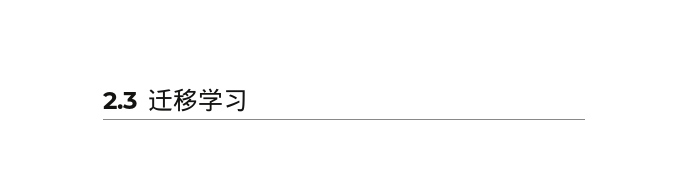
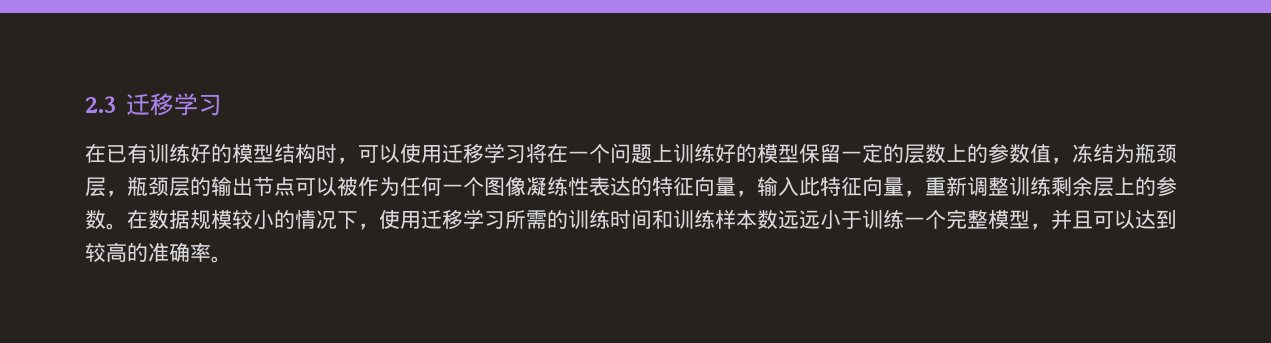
(248, 101) none -> [85,143,1177,164] [85,176,1177,197] [85,209,1177,230] [85,242,232,263] // 在已有训练好的模型结构时，可以使用迁移学习将在一个问题上训练好的模型保留一定的层数上的参数值，冻结为瓶颈层，瓶颈层的输出节点可以被作为任何一个图像凝练性表达的特征向量，输入此特征向量，重新调整训练剩余层上的参数。在数据规模较小的情况下，使用迁移学习所需的训练时间和训练样本数远远小于训练一个完整模型，并且可以达到较高的准确率。

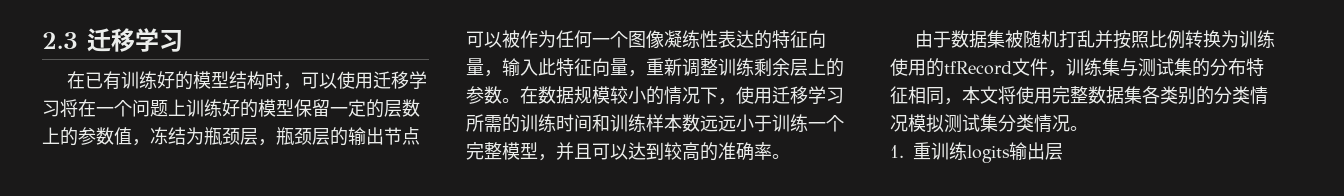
(232, 259) none -> [915,30,1276,49] [890,58,1264,77] [890,86,1268,105] [890,114,1088,133] [890,142,1063,163] // 由于数据集被随机打乱并按照比例转换为训练使用的tfRecord文件，训练集与测试集的分布特征相同，本文将使用完整数据集各类别的分类情况模拟测试集分类情况。 // 1.重训练logits输出层

